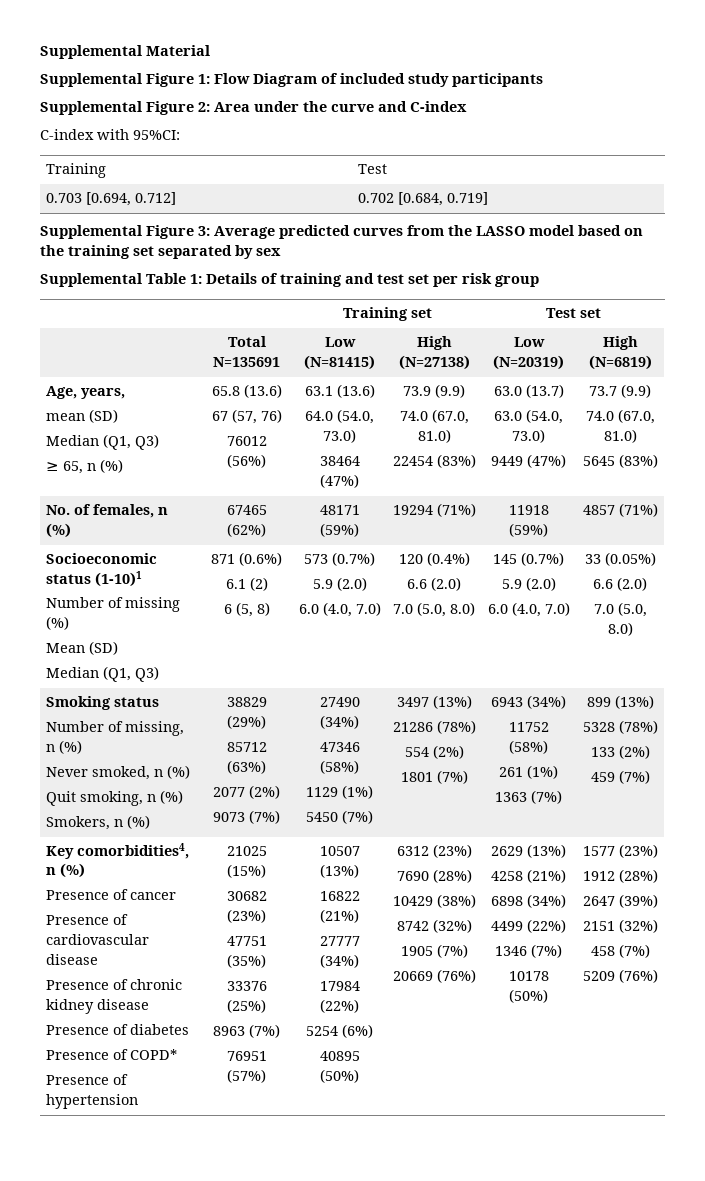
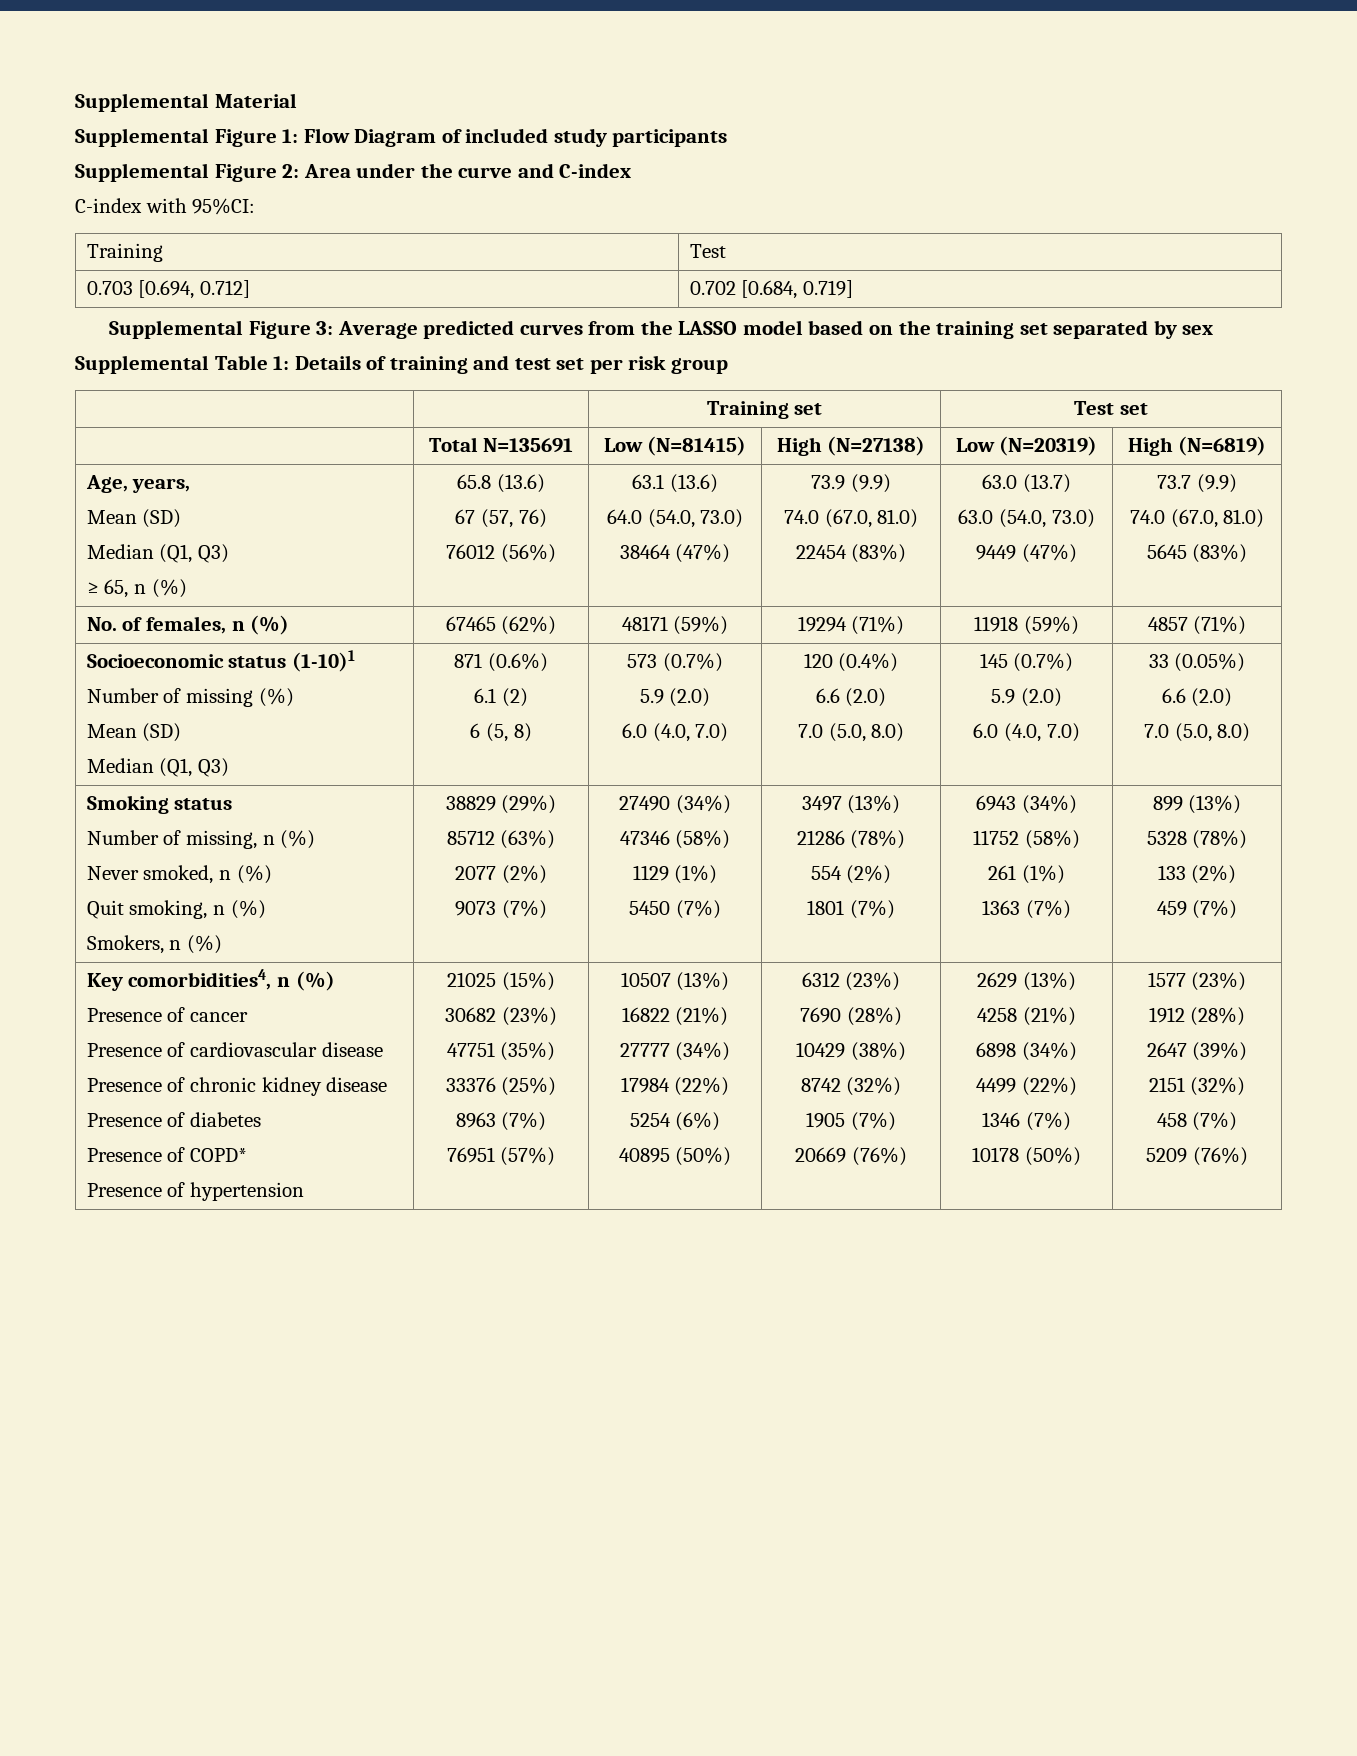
[46,413,86,421] mean -> [86,510,137,524] Mean

